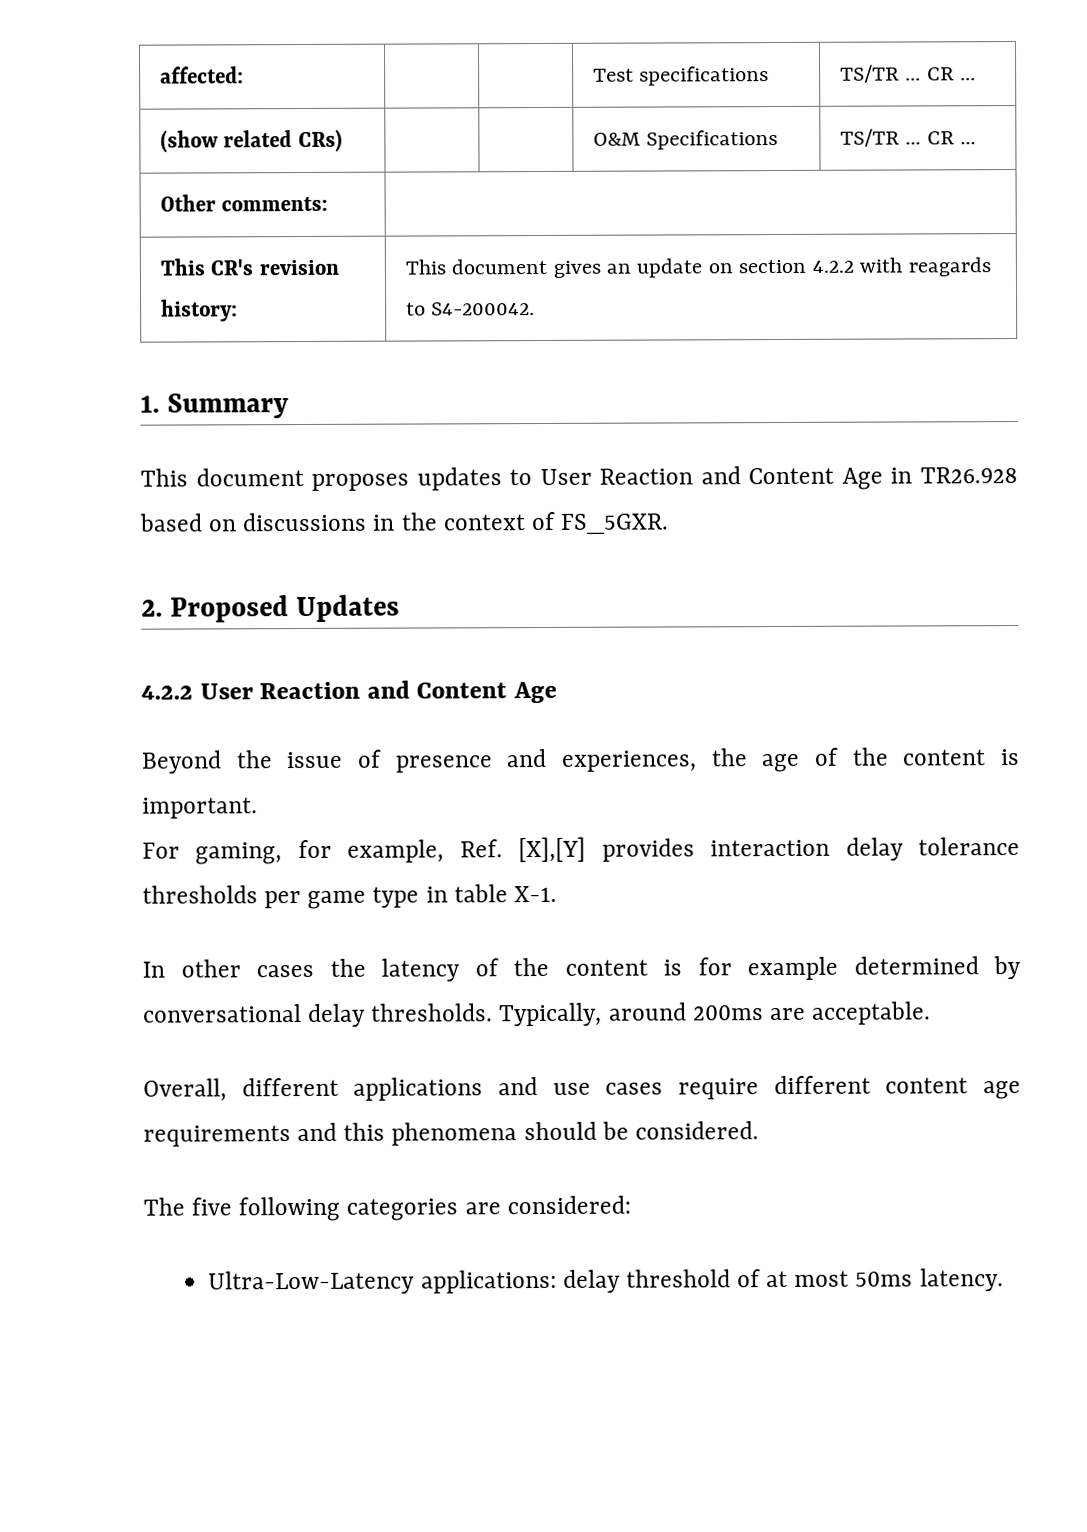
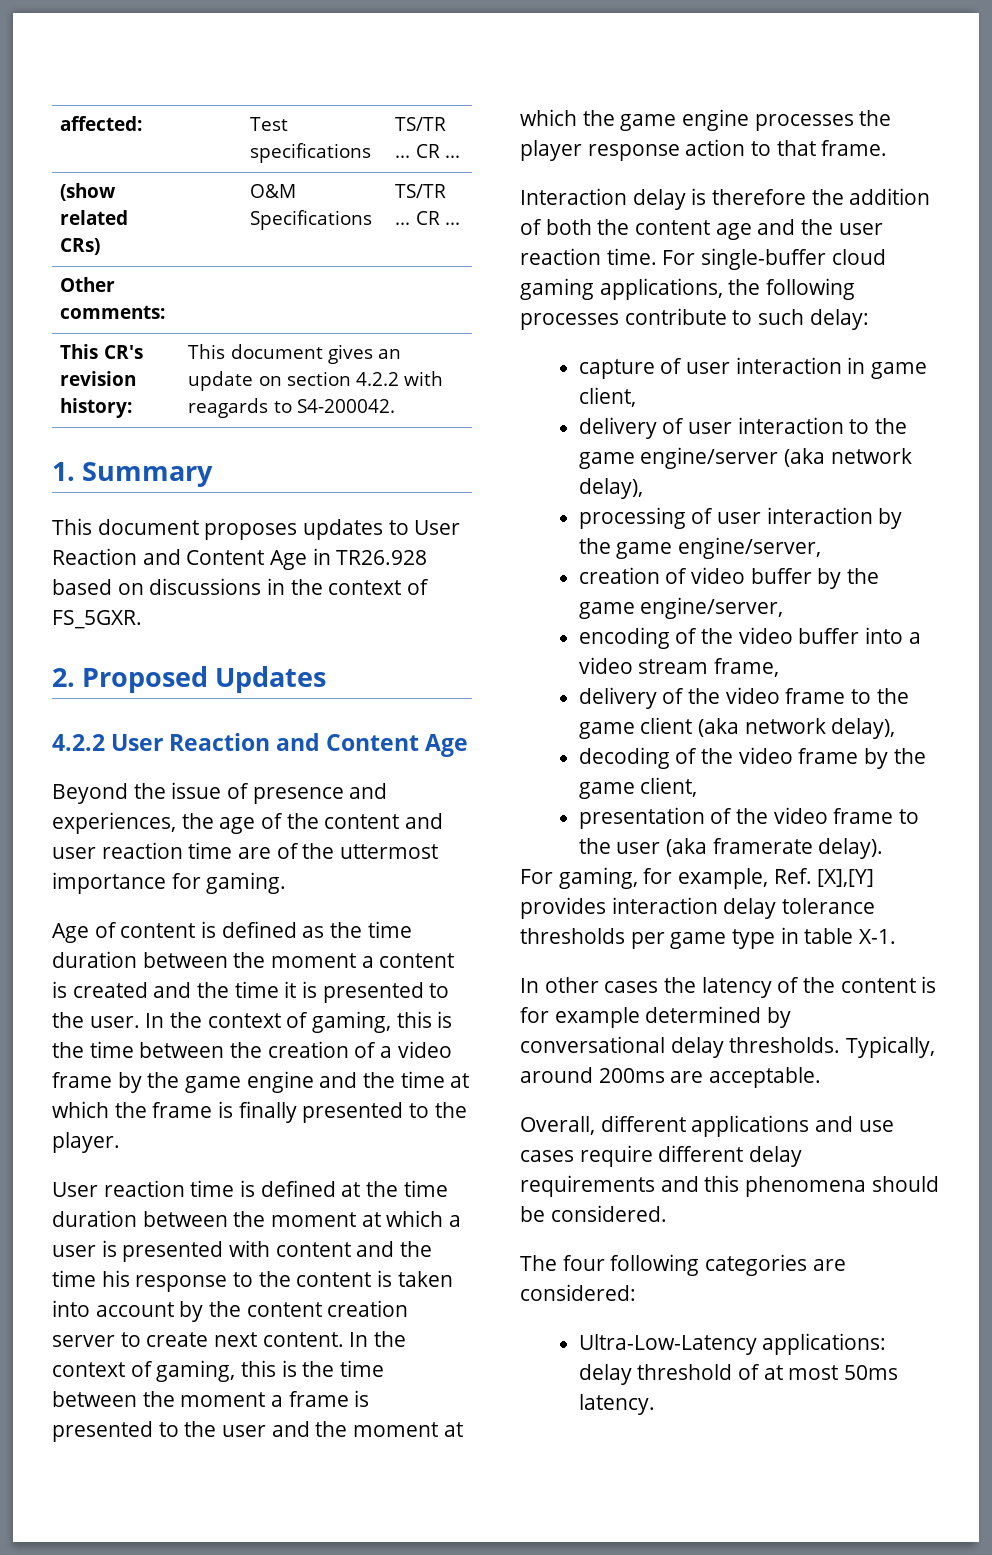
[999,749,1020,766] [142,797,258,819] is important. -> [405,813,444,829] [52,842,439,859] [52,872,287,894] [52,921,412,943] [52,951,455,968] [52,981,450,1003] [52,1011,453,1033] [52,1041,452,1058] [52,1071,470,1093] [52,1101,467,1123] [52,1132,120,1153] [52,1180,448,1197] [52,1210,462,1227] [52,1240,433,1262] [52,1270,453,1292] [52,1300,409,1322] [52,1331,407,1347] [52,1360,385,1382] [52,1390,370,1407] [52,1421,463,1442] [520,109,892,131] [520,139,888,161] [520,188,931,210] [520,219,883,240] [520,248,886,270] [520,278,856,300] [520,308,869,330] [578,357,928,379] [578,387,636,407] [578,417,908,439] [578,447,912,469] [578,478,643,499] [578,507,903,529] [578,537,822,559] [578,567,880,589] [578,597,784,619] [578,627,921,649] [578,657,780,677] [578,687,909,709] [578,717,896,739] [578,747,926,769] [578,777,698,799] [578,807,920,829] [578,838,884,859] and user reaction time are of the uttermost importance for gaming. // Age of content is defined as the time duration between the moment a content is created and the time it is presented to the user. In the context of gaming, this is the time between the creation of a video frame by the game engine and the time at which the frame is finally presented to the player. // User reaction time is defined at the time duration between the moment at which a user is presented with content and the time his response to the content is taken into account by the content creation server to create next content. In the context of gaming, this is the time between the moment a frame is presented to the user and the moment at which the game engine processes the player response action to that frame. // Interaction delay is therefore the addition of both the content age and the user reaction time. For single-buffer cloud gaming applications, the following processes contribute to such delay: // capture of user interaction in game client, // delivery of user interaction to the game engine/server (aka network delay), // processing of user interaction by the game engine/server, // creation of video buffer by the game engine/server, // encoding of the video buffer into a video stream frame, // delivery of the video frame to the game client (aka network delay), // decoding of the video frame by the game client, // presentation of the video frame to the user (aka framerate delay).
[885,1077,1021,1100] content age -> [749,1146,803,1167] delay
[191,1197,233,1216] five -> [562,1255,605,1271] four

